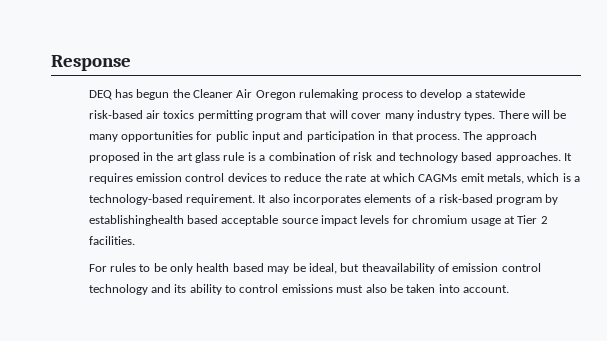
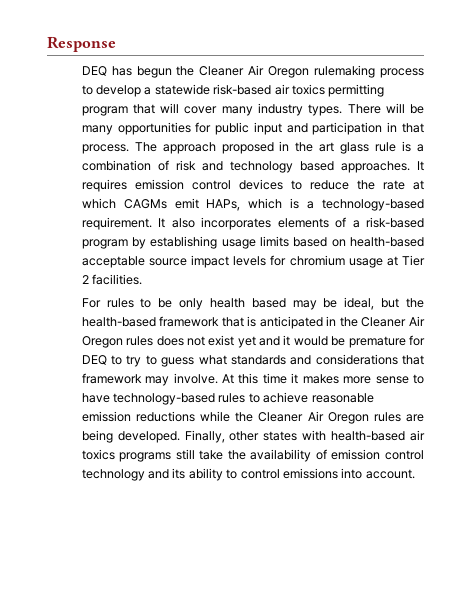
[487,173,525,184] metals, -> [206,199,241,211] HAPs,
[88,215,218,226] establishinghealth based -> [150,236,424,249] establishing usage limits based on health-based
[361,263,435,274] theavailability -> [406,298,424,308] [81,316,426,329] [81,335,425,348] [81,354,424,367] [81,373,425,386] [81,392,374,405] [81,411,425,424] [81,430,426,443] [81,449,312,462] the health-based framework that is anticipated in the Cleaner Air Oregon rules does not exist yet and it would be premature for DEQ to try to guess what standards and considerations that framework may involve. At this time it makes more sense to have technology-based rules to achieve reasonable emission reductions while the Cleaner Air Oregon rules are being developed. Finally, other states with health-based air toxics programs still take the availability
[336,284,436,293] must also be taken -> (338, 473) none

